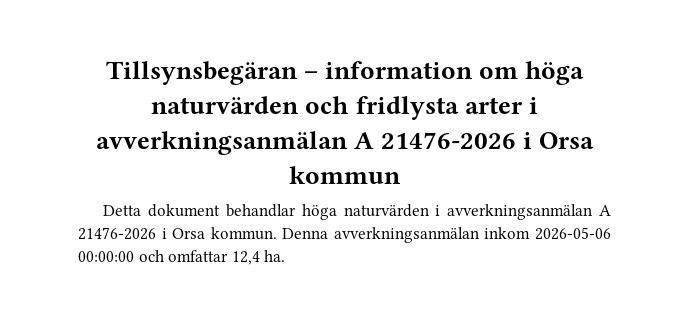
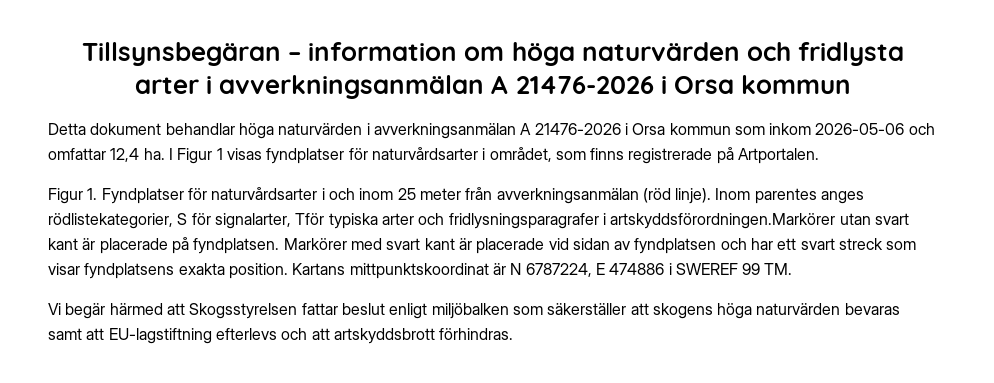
[210,227,479,243] kommun. Denna avverkningsanmälan -> [669,123,765,135] kommun som
[78,251,134,262] 00:00:00 -> (905, 129) none
(286, 256) none -> [168,147,820,164] [48,187,865,204] [48,213,909,229] [48,237,917,254] [48,263,793,279] [48,303,900,319] [48,328,514,344] I Figur 1 visas fyndplatser för naturvårdsarter i området, som finns registrerade på Artportalen. // Figur 1. Fyndplatser för naturvårdsarter i och inom 25 meter från avverkningsanmälan (röd linje). Inom parentes anges rödlistekategorier, S för signalarter, Tför typiska arter och fridlysningsparagrafer i artskyddsförordningen.Markörer utan svart kant är placerade på fyndplatsen. Markörer med svart kant är placerade vid sidan av fyndplatsen och har ett svart streck som visar fyndplatsens exakta position. Kartans mittpunktskoordinat är N 6787224, E 474886 i SWEREF 99 TM. // Vi begär härmed att Skogsstyrelsen fattar beslut enligt miljöbalken som säkerställer att skogens höga naturvärden bevaras samt att EU-lagstiftning efterlevs och att artskyddsbrott förhindras.

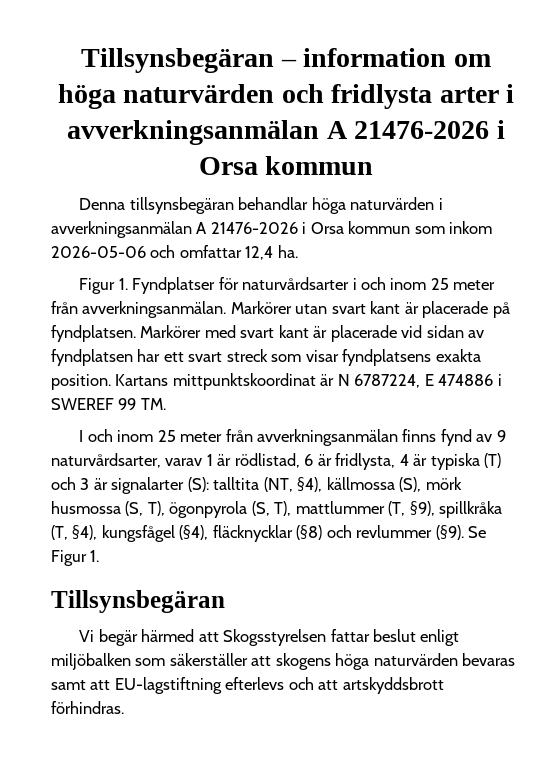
[48,123,162,135] Detta dokument -> [79,197,234,214] Denna tillsynsbegäran
[168,147,820,164] I Figur 1 visas fyndplatser för naturvårdsarter i området, som finns registrerade på Artportalen. -> (298, 251) none
[496,188,865,204] [48,213,836,229] avverkningsanmälan (röd linje). Inom parentes anges rödlistekategorier, S för signalarter, Tför typiska arter och fridlysningsparagrafer i artskyddsförordningen.Markörer -> [82,301,292,318] avverkningsanmälan. Markörer
[720,238,747,250] och -> (133, 357) none
(793, 269) none -> [79,429,506,446] [51,453,502,470] [51,477,462,494] [51,501,503,518] [51,525,487,542] [51,550,100,566] [51,590,225,613] // I och inom 25 meter från avverkningsanmälan finns fynd av 9 naturvårdsarter, varav 1 är rödlistad, 6 är fridlysta, 4 är typiska (T) och 3 är signalarter (S): talltita (NT, §4), källmossa (S), mörk husmossa (S, T), ögonpyrola (S, T), mattlummer (T, §9), spillkråka (T, §4), kungsfågel (§4), fläcknycklar (§8) och revlummer (§9). Se Figur 1. // Tillsynsbegäran

